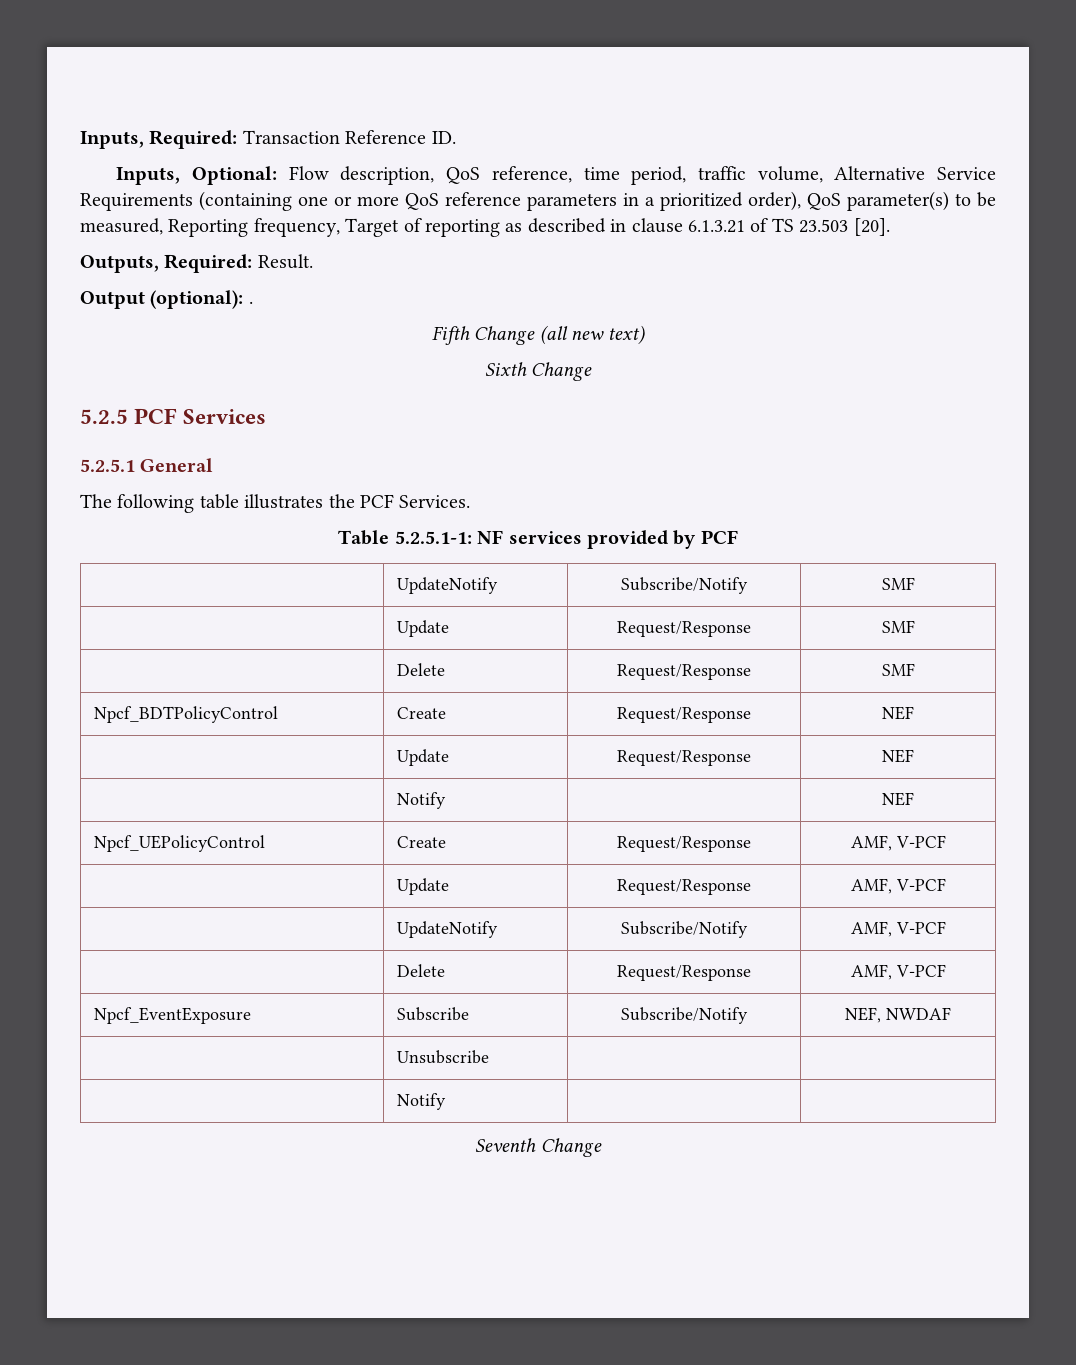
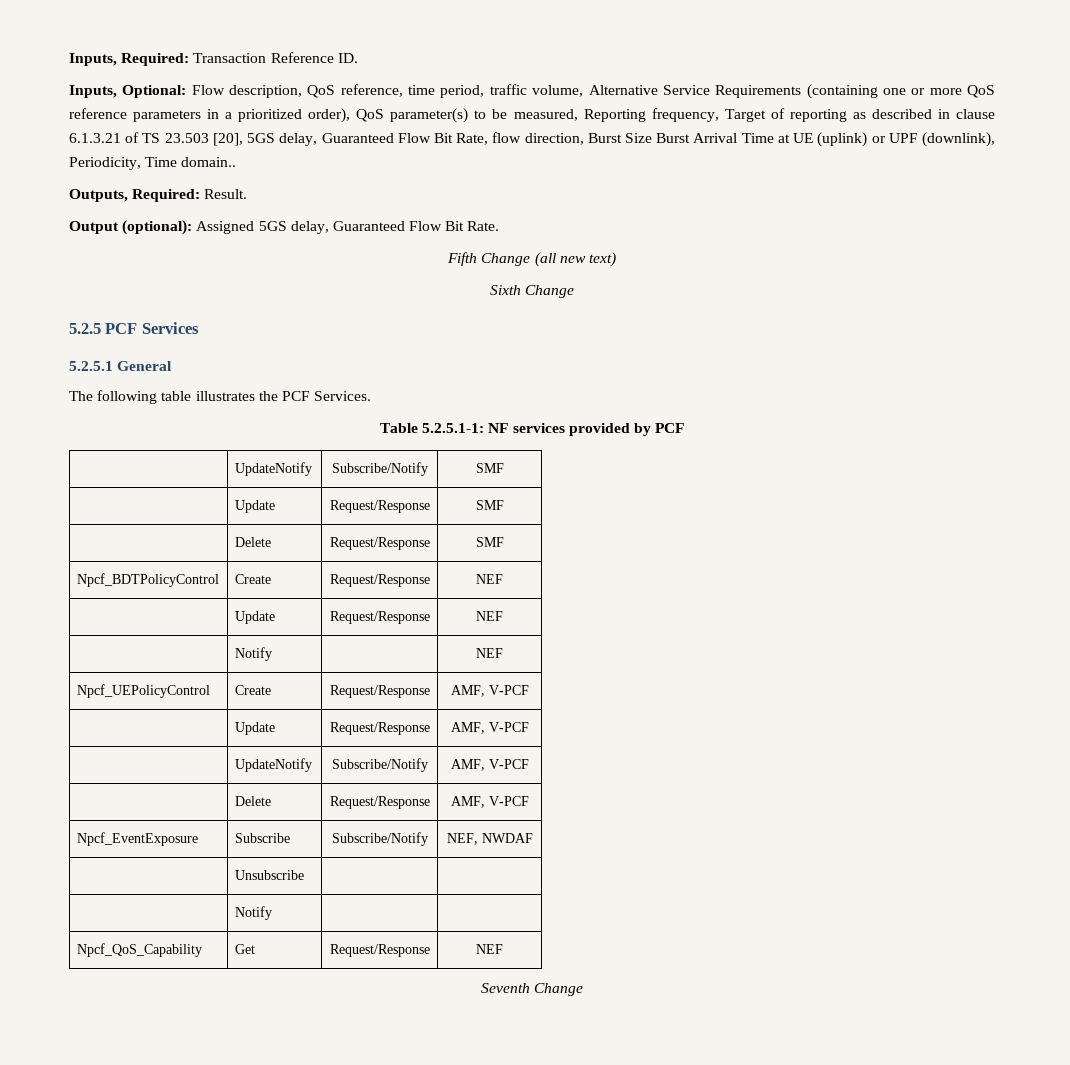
[853,218,890,236] [20]. -> [212,132,996,147] [69,157,237,170] [20], 5GS delay, Guaranteed Flow Bit Rate, flow direction, Burst Size Burst Arrival Time at UE (uplink) or UPF (downlink), Periodicity, Time domain..
[248,301,253,304] . -> [196,221,500,234] Assigned 5GS delay, Guaranteed Flow Bit Rate.
(446, 1101) none -> [76,943,202,957] [234,944,255,954] [329,944,430,957] [476,944,503,954] // Npcf_QoS_Capability | Get | Request/Response | NEF

